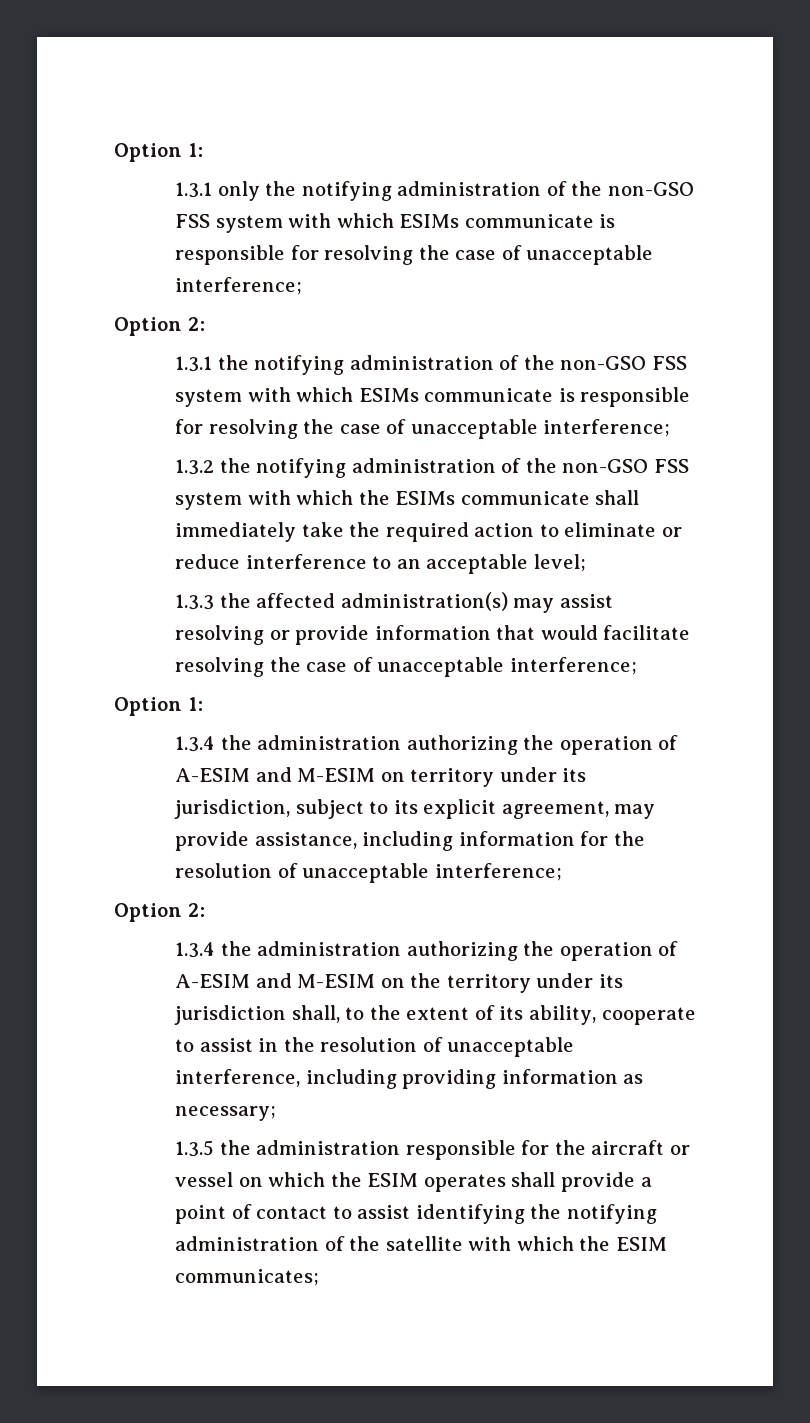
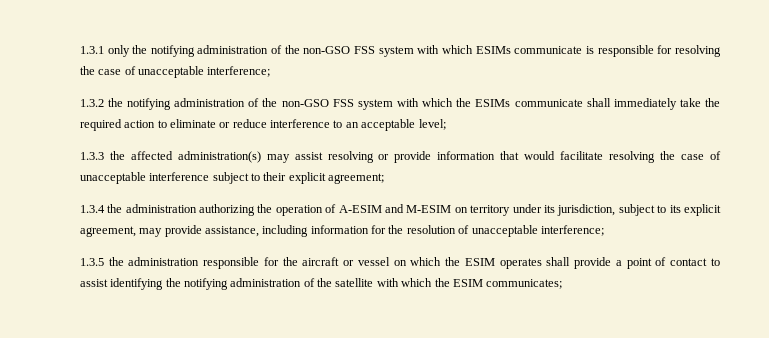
[114,143,203,162] Option 1: // -> (79, 50) none
[114,317,205,336] [175,355,687,375] [175,387,691,407] [175,419,671,439] // Option 2: // 1.3.1 the notifying administration of the non-GSO FSS system with which ESIMs communicate is responsible for resolving the case of unacceptable interference; -> (271, 71) none
[509,657,637,675] [114,697,203,716] interference; // Option 1: -> [149,172,385,184] interference subject to their explicit agreement;
[114,903,205,922] [175,941,679,961] [175,973,623,993] [174,1005,696,1025] [175,1037,575,1057] [175,1069,644,1089] [175,1106,277,1121] // Option 2: // 1.3.4 the administration authorizing the operation of A-ESIM and M-ESIM on the territory under its jurisdiction shall, to the extent of its ability, cooperate to assist in the resolution of unacceptable interference, including providing information as necessary; -> (604, 230) none

